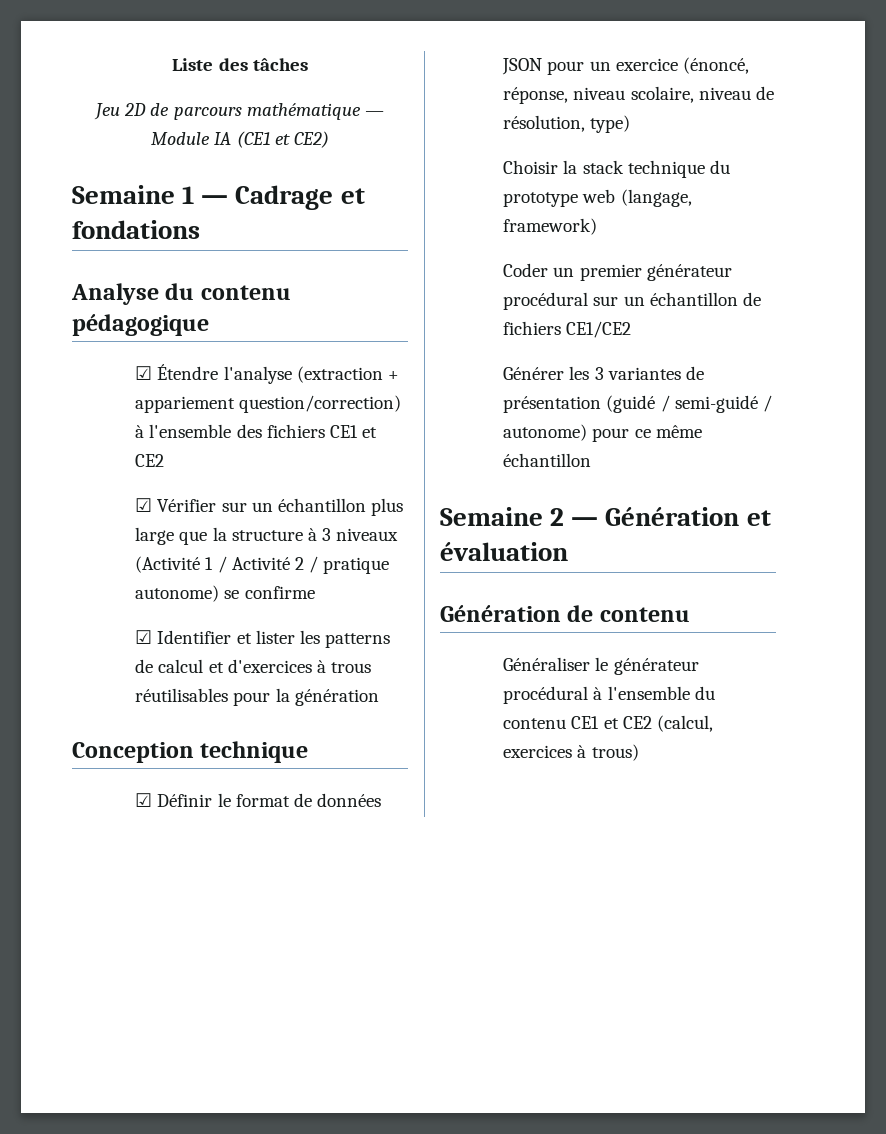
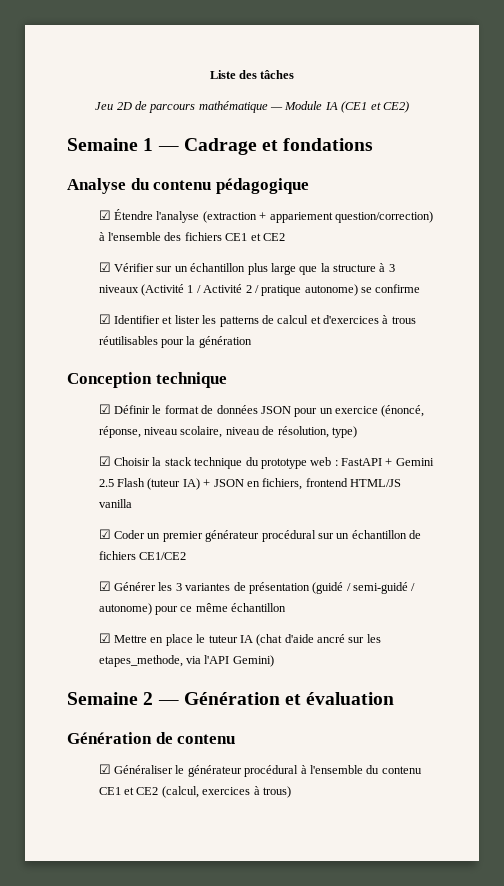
(631, 124) none -> [98,456,111,466] ☑
[620,189,692,207] [503,218,598,235] (langage, framework) // -> [334,458,434,466] [98,478,402,490] [98,499,132,508] [98,529,111,539] : FastAPI + Gemini 2.5 Flash (tuteur IA) + JSON en fichiers, frontend HTML/JS vanilla // ☑
(632, 329) none -> [98,581,111,591] ☑
(592, 460) none -> [98,633,381,646] [98,655,274,667] // ☑ Mettre en place le tuteur IA (chat d'aide ancré sur les etapes_methode, via l'API Gemini)
(690, 614) none -> [98,764,111,774] ☑

